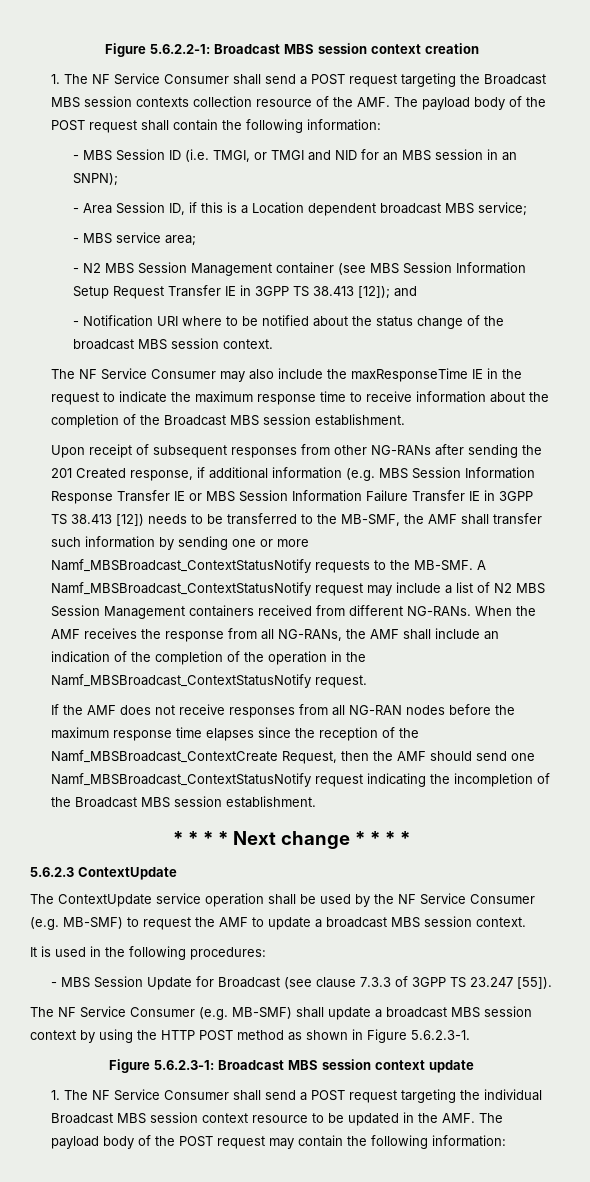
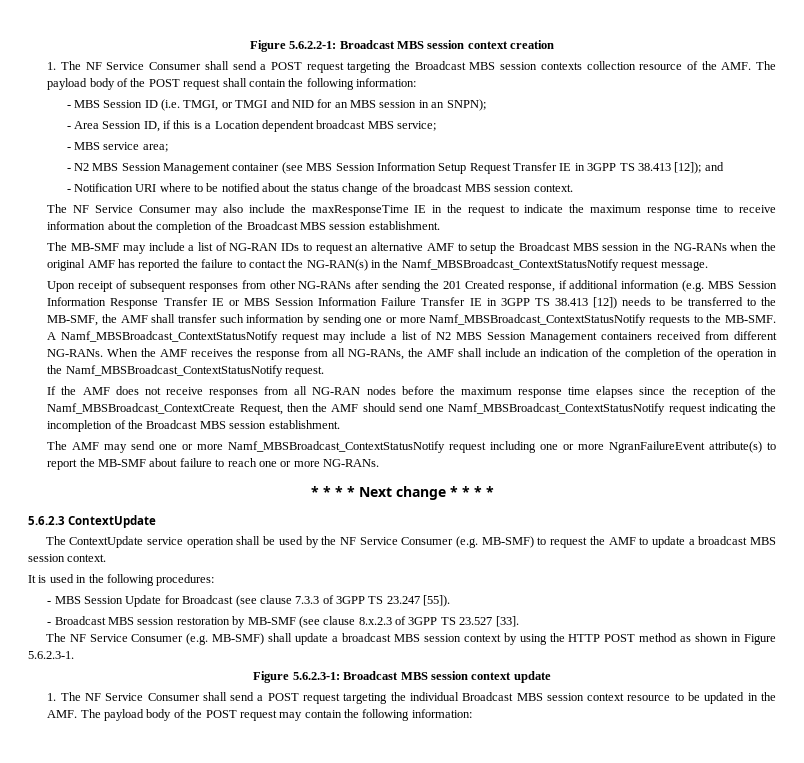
(406, 420) none -> [47,242,777,254] [47,259,708,271] // The MB-SMF may include a list of NG-RAN IDs to request an alternative AMF to setup the Broadcast MBS session in the NG-RANs when the original AMF has reported the failure to contact the NG-RAN(s) in the Namf_MBSBroadcast_ContextStatusNotify request message.
(317, 802) none -> [47,441,777,453] [47,458,380,470] // The AMF may send one or more Namf_MBSBroadcast_ContextStatusNotify request including one or more NgranFailureEvent attribute(s) to report the MB-SMF about failure to reach one or more NG-RANs.
(553, 983) none -> [47,616,519,628] // - Broadcast MBS session restoration by MB-SMF (see clause 8.x.2.3 of 3GPP TS 23.527 [33].

